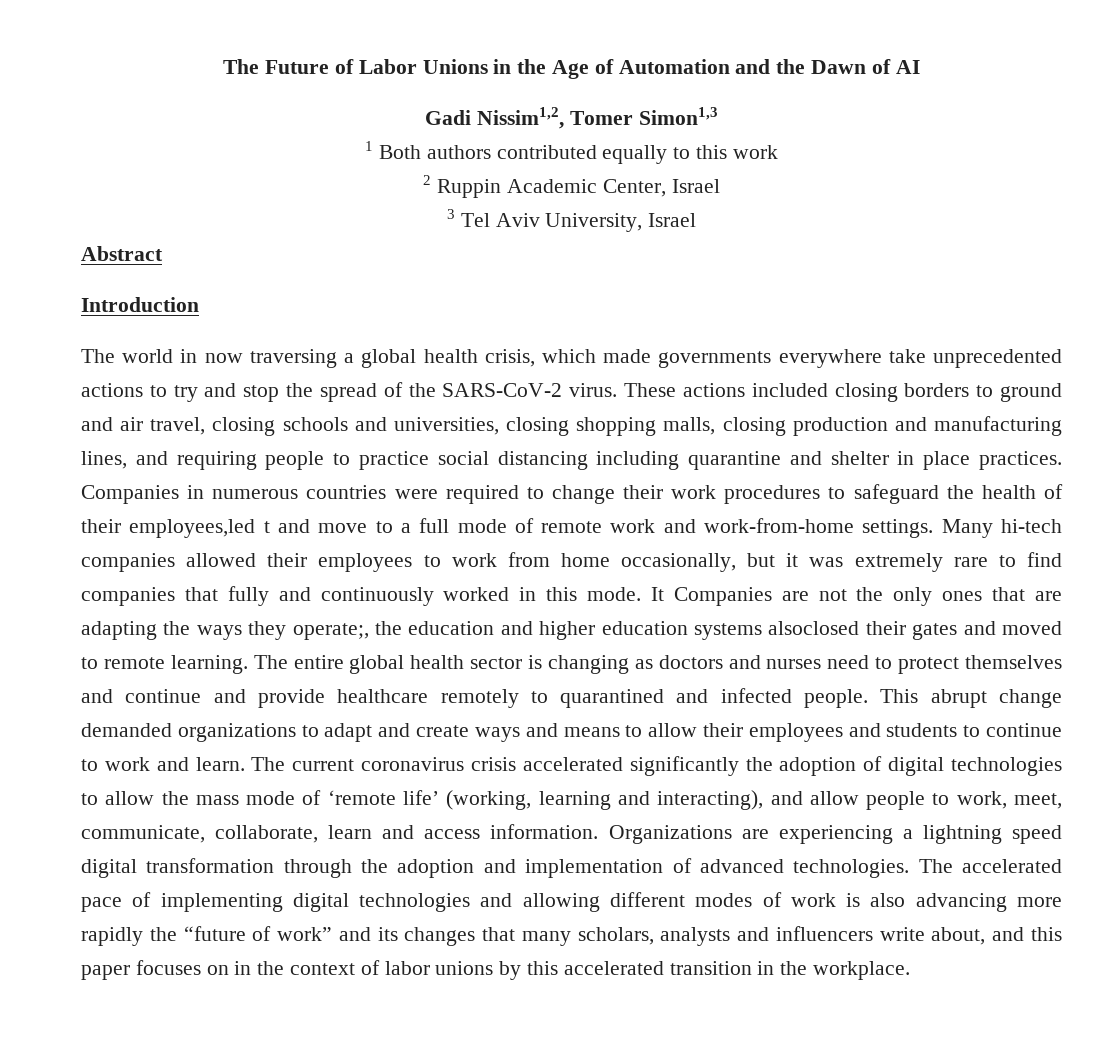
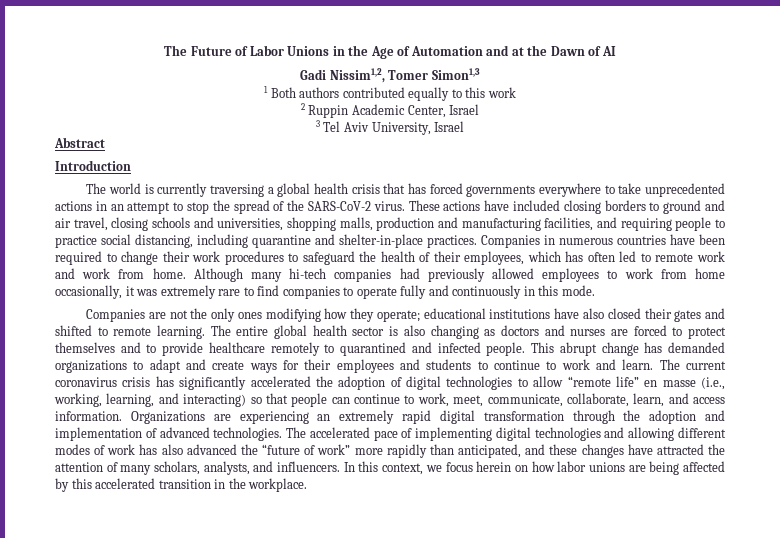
(771, 66) none -> [511,47,524,56] at
[180,349,243,363] in now -> [144,183,208,197] is currently
[484,349,652,367] crisis, which made -> [351,183,463,194] crisis that has forced
(882, 358) none -> [604,185,615,194] to
[149,383,237,402] to try and -> [95,201,184,214] in an attempt to
(745, 390) none -> [484,200,510,211] have
[506,417,570,436] closing -> (284, 224) none
[722,417,786,436] closing -> (373, 224) none
[81,451,127,469] lines, -> [544,217,594,231] facilities,
[497,451,588,470] distancing -> [135,234,193,248] distancing,
[830,451,971,470] shelter in place -> [339,234,423,248] shelter-in-place
[394,489,438,499] were -> [670,234,725,245] have been
[129,518,1062,538] [81,553,308,572] employees,led t and move to a full mode of remote work and work-from-home settings. Many hi-tech companies allowed their -> [464,251,725,265] [55,268,534,282] employees, which has often led to remote work and work from home. Although many hi-tech companies had previously allowed
[747,553,776,567] but -> (122, 292) none
[184,587,218,601] that -> [343,287,397,299] to operate
[443,587,510,601] worked -> (522, 292) none
[650,587,664,601] It -> (595, 290) //
[992,587,1062,601] [81,621,860,640] that are adapting the ways they operate;, the education and higher education systems alsoclosed -> [265,308,641,322] modifying how they operate; educational institutions have also closed
[1001,621,1062,635] moved -> [55,325,92,336] shifted
(543, 662) none -> [403,325,425,336] also
[827,655,870,669] need -> [610,325,667,336] are forced
[125,689,246,703] continue and -> [146,344,157,353] to
(1062, 698) none -> [644,342,663,353] has
[525,723,698,737] and means to allow -> [283,360,300,370] for
[522,756,739,776] accelerated significantly -> [155,376,311,390] has significantly accelerated
[161,790,926,810] the mass mode of ‘remote life’ (working, learning and interacting), and allow people -> [567,376,725,390] [54,393,400,407] “remote life” en masse (i.e., working, learning, and interacting) so that people can continue
[328,825,373,839] learn -> [633,393,665,407] learn,
[902,825,1062,844] a lightning speed -> [317,410,431,424] an extremely rapid
[846,893,1063,912] [81,926,1062,946] [81,960,494,980] is also advancing more rapidly the “future of work” and its changes that many scholars, analysts and influencers write about, and this paper focuses on in the context of labor unions -> [139,444,725,458] [55,461,725,475] has also advanced the “future of work” more rapidly than anticipated, and these changes have attracted the attention of many scholars, analysts, and influencers. In this context, we focus herein on how labor unions are being affected

